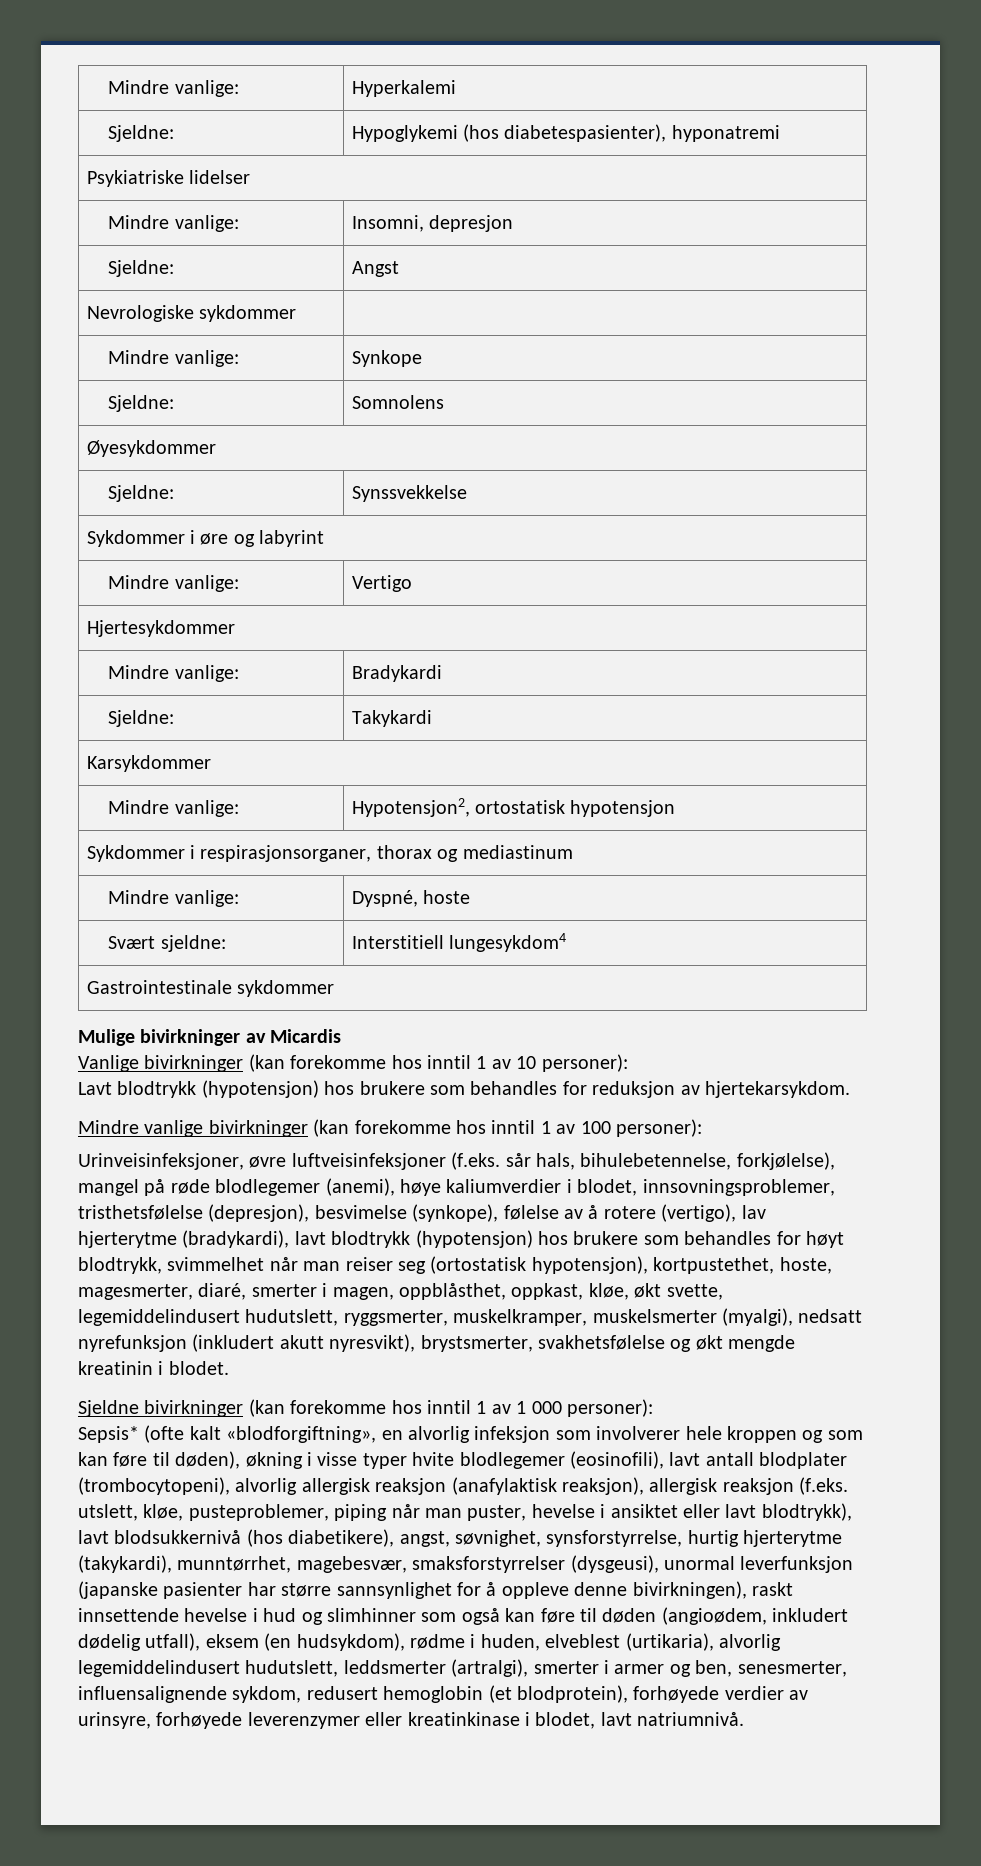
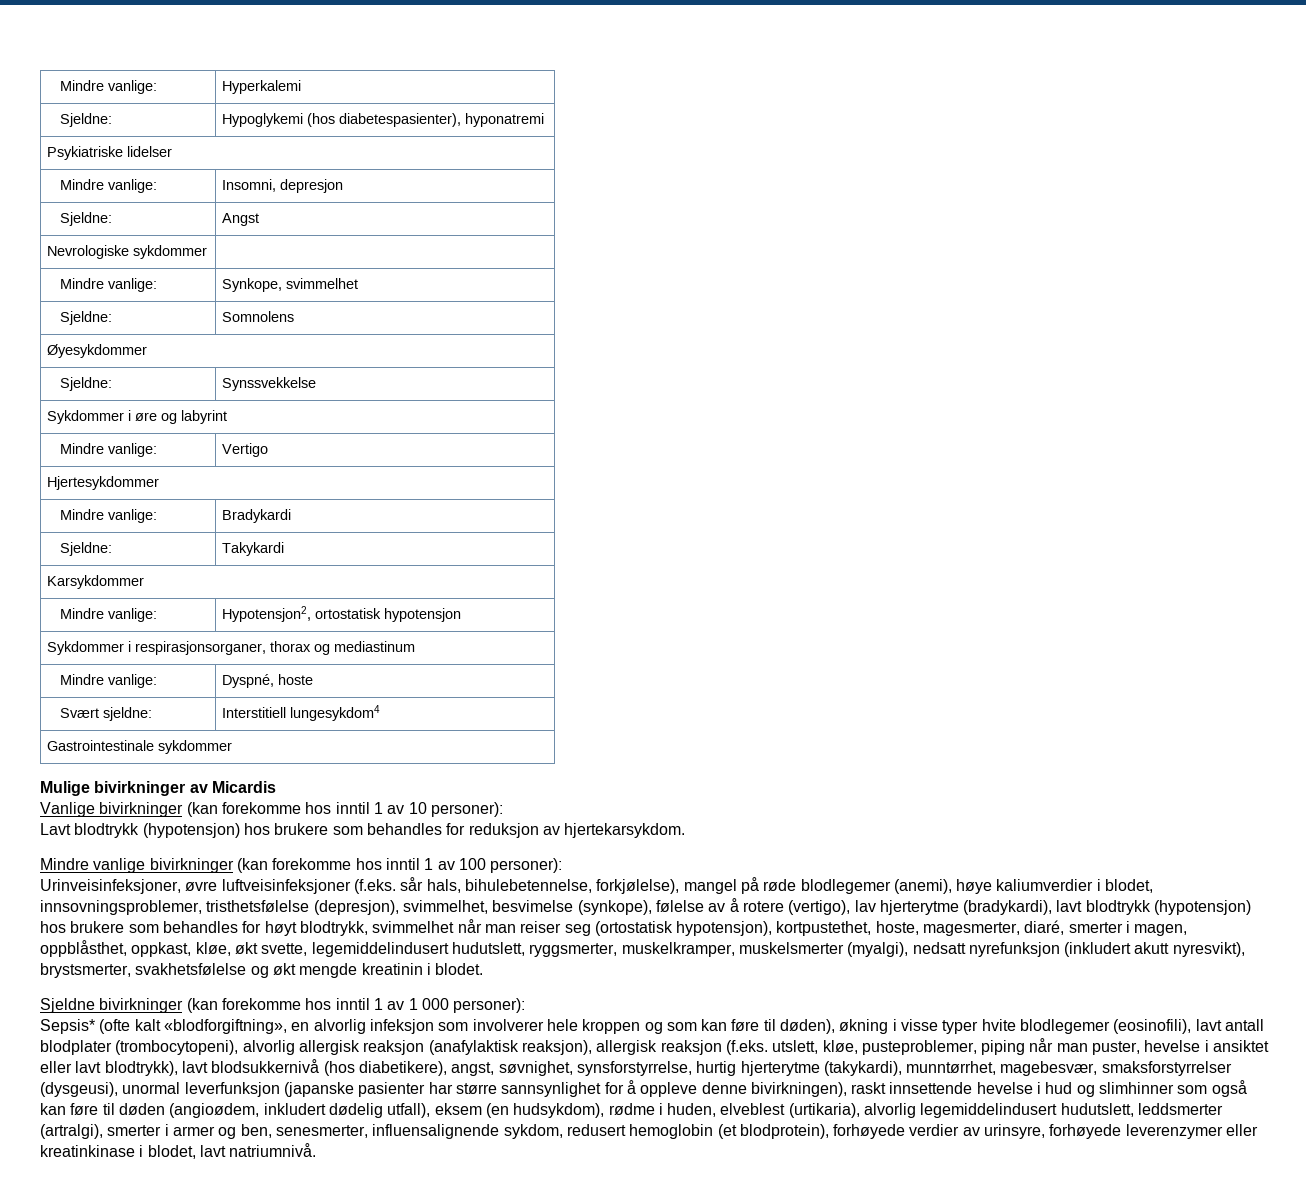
[351,350,422,367] Synkope -> [221,278,358,292] Synkope, svimmelhet
(310, 1213) none -> [402,900,488,914] svimmelhet,

